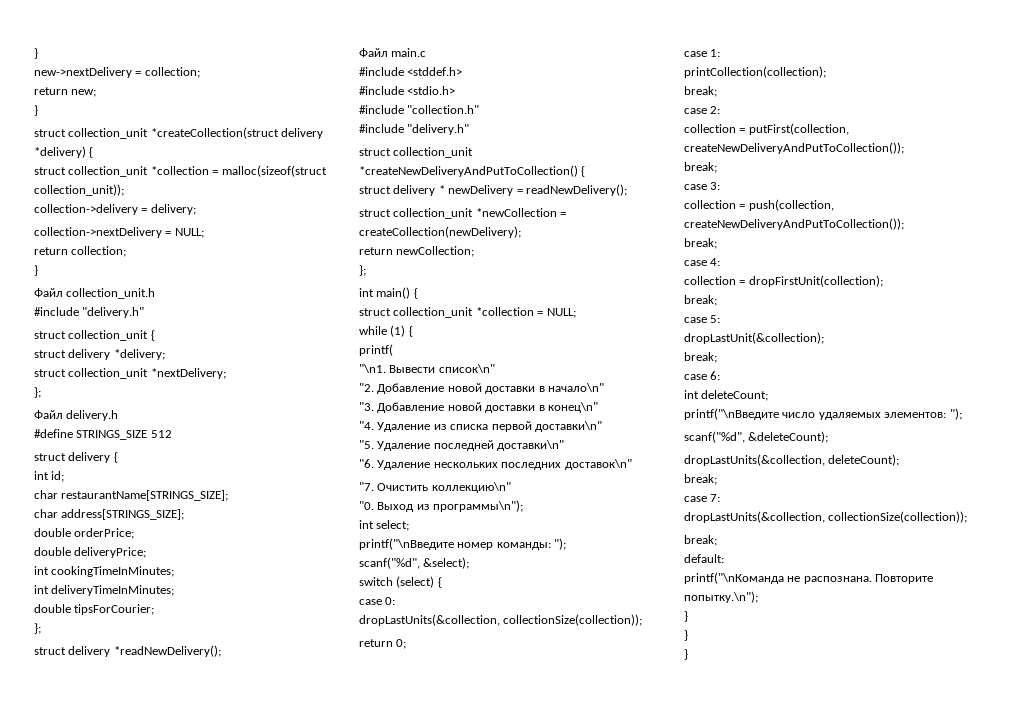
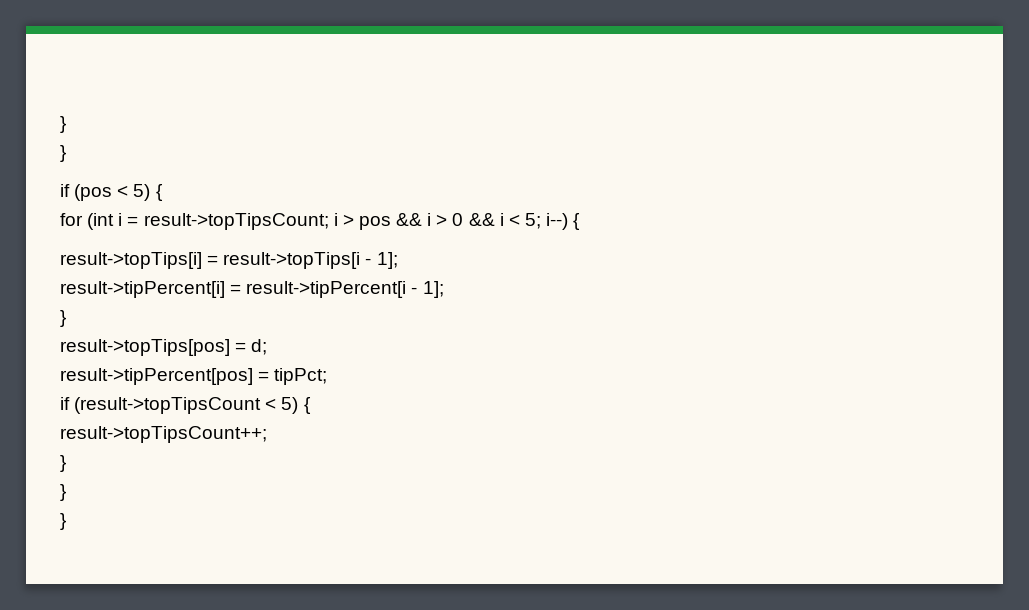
[34,48,38,59] [34,67,200,78] [34,87,97,97] [34,105,38,116] [34,127,324,139] [34,146,94,158] [34,165,327,177] [34,184,124,196] [34,204,196,215] [34,227,204,238] [34,246,127,257] [34,265,38,276] [34,288,156,299] [34,307,145,318] [34,330,155,341] [34,349,165,360] [34,368,226,379] [34,387,41,398] [34,410,119,421] [34,429,172,440] [34,452,118,463] [34,471,65,482] [34,490,229,501] [34,509,185,520] [34,528,135,539] [34,547,147,558] [34,566,175,577] [34,585,175,596] [34,604,155,615] [34,623,41,634] [34,645,221,657] [359,48,427,57] [359,67,463,76] [359,86,456,95] [359,105,480,114] [359,124,470,135] [359,147,474,158] [359,165,586,177] [359,184,627,196] [359,208,567,219] [359,226,521,238] [359,246,475,257] [359,265,366,276] [359,287,418,299] [359,307,576,318] [359,325,413,337] [359,344,393,356] [359,364,495,373] [359,383,604,394] [359,402,598,413] [359,421,602,432] [359,440,565,451] [359,459,632,470] [359,482,511,493] [359,500,524,512] [359,520,410,531] [359,538,567,550] [359,557,470,569] [359,576,442,588] [359,597,396,605] [359,614,643,626] [359,639,407,649] [684,49,721,57] [684,66,826,78] [684,86,717,97] [684,106,721,114] [684,123,849,135] [684,142,904,154] [684,162,717,173] [684,182,721,190] [684,199,834,211] [684,218,904,230] [684,238,717,249] [684,258,721,266] [684,275,883,287] [684,295,717,306] [684,315,721,323] [684,332,824,344] [684,352,717,363] [684,371,721,380] [684,390,769,401] [684,408,962,420] [684,431,829,443] [684,454,900,466] [684,474,717,485] [684,494,721,502] [684,511,968,523] [684,535,717,546] [684,554,724,563] [684,572,934,584] [684,591,758,603] } // new->nextDelivery = collection; // return new; // } // struct collection_unit *createCollection(struct delivery *delivery) { // struct collection_unit *collection = malloc(sizeof(struct collection_unit)); // collection->delivery = delivery; // collection->nextDelivery = NULL; // return collection; // } // Файл collection_unit.h // #include "delivery.h" // struct collection_unit { // struct delivery *delivery; // struct collection_unit *nextDelivery; // }; // Файл delivery.h // #define STRINGS_SIZE 512 // struct delivery { // int id; // char restaurantName[STRINGS_SIZE]; // char address[STRINGS_SIZE]; // double orderPrice; // double deliveryPrice; // int cookingTimeInMinutes; // int deliveryTimeInMinutes; // double tipsForCourier; // }; // struct delivery *readNewDelivery(); // Файл main.c // #include <stddef.h> // #include <stdio.h> // #include "collection.h" // #include "delivery.h" // struct collection_unit *createNewDeliveryAndPutToCollection() { // struct delivery * newDelivery = readNewDelivery(); // struct collection_unit *newCollection = createCollection(newDelivery); // return newCollection; // }; // int main() { // struct collection_unit *collection = NULL; // while (1) { // printf( // "\n1. Вывести список\n" // "2. Добавление новой доставки в начало\n" // "3. Добавление новой доставки в конец\n" // "4. Удаление из списка первой доставки\n" // "5. Удаление последней доставки\n" // "6. Удаление нескольких последних доставок\n" // "7. Очистить коллекцию\n" // "0. Выход из программы\n"); // int select; // printf("\nВведите номер команды: "); // scanf("%d", &select); // switch (select) { // case 0: // dropLastUnits(&collection, collectionSize(collection)); // return 0; // case 1: // printCollection(collection); // break; // case 2: // collection = putFirst(collection, createNewDeliveryAndPutToCollection()); // break; // case 3: // collection = push(collection, createNewDeliveryAndPutToCollection()); // break; // case 4: // collection = dropFirstUnit(collection); // break; // case 5: // dropLastUnit(&collection); // break; // case 6: // int deleteCount; // printf("\nВведите число удаляемых элементов: "); // scanf("%d", &deleteCount); // dropLastUnits(&collection, deleteCount); // break; // case 7: // dropLastUnits(&collection, collectionSize(collection)); // break; // default: // printf("\nКоманда не распознана. Повторите попытку.\n"); -> [60,116,66,133] [60,145,66,162] [60,184,163,201] [60,213,581,230] [60,252,398,269] [60,281,444,298] [60,310,66,327] [60,339,268,356] [60,368,328,385] [60,397,311,414] [60,426,267,443] } // } // if (pos < 5) { // for (int i = result->topTipsCount; i > pos && i > 0 && i < 5; i--) { // result->topTips[i] = result->topTips[i - 1]; // result->tipPercent[i] = result->tipPercent[i - 1]; // } // result->topTips[pos] = d; // result->tipPercent[pos] = tipPct; // if (result->topTipsCount < 5) { // result->topTipsCount++;

